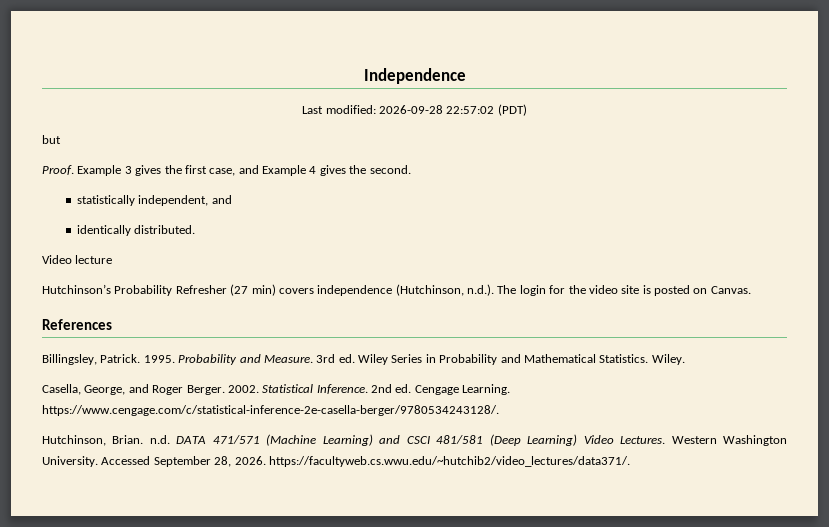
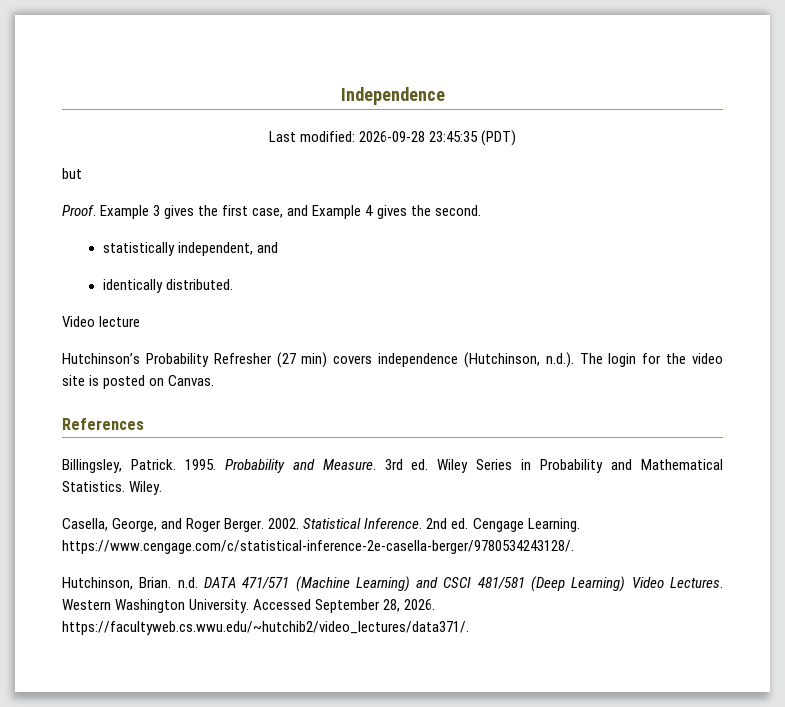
[446,106,495,114] 22:57:02 -> [429,131,479,142] 23:45:35

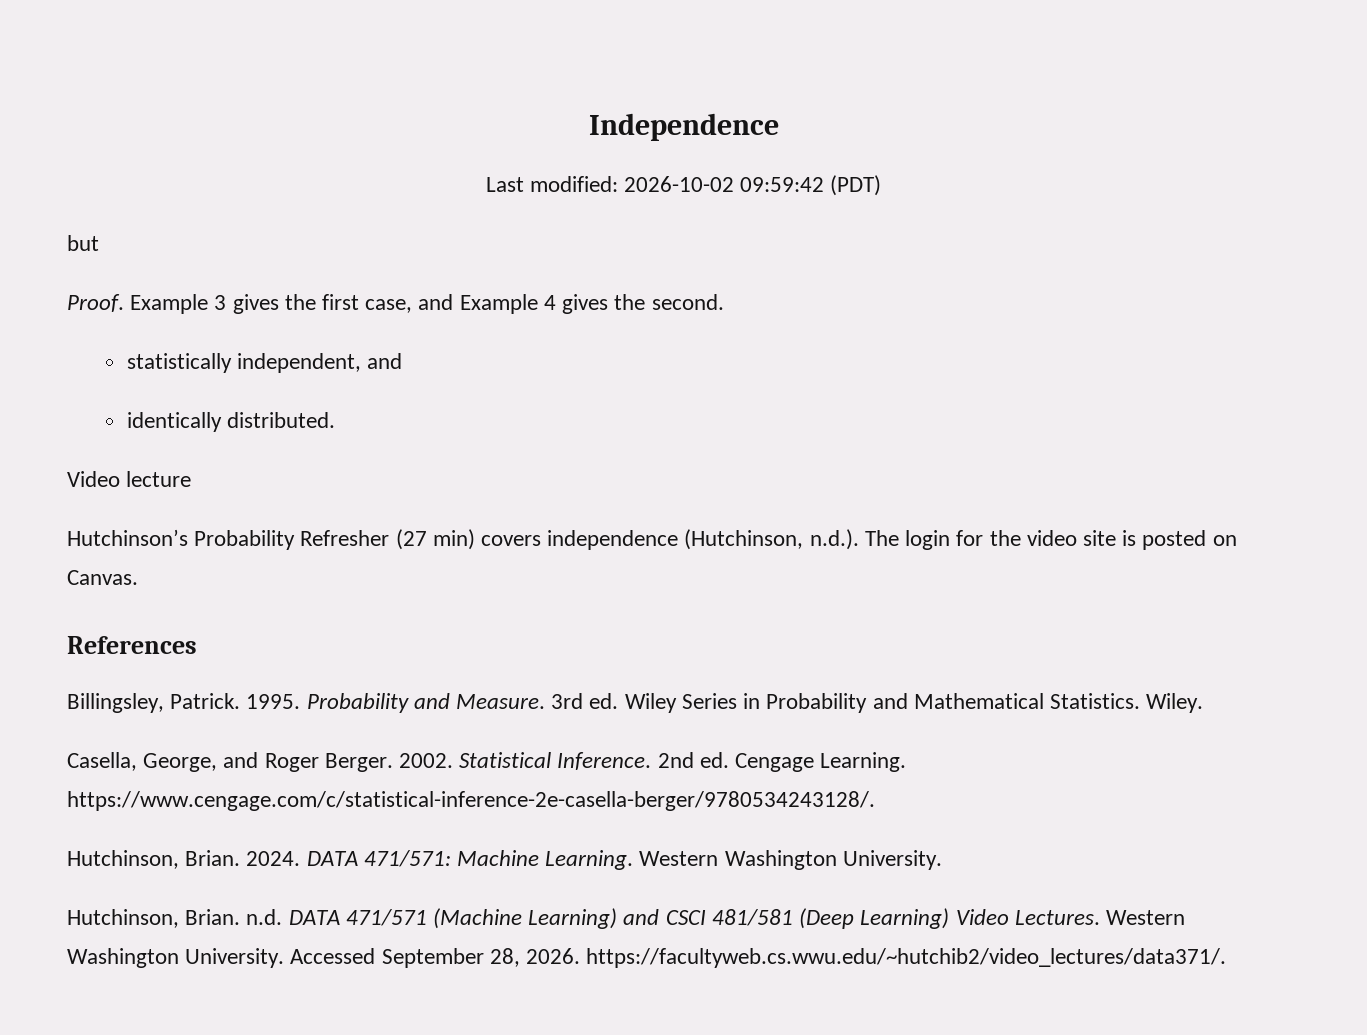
[359,131,479,142] 2026-09-28 23:45:35 -> [624,176,825,192] 2026-10-02 09:59:42
(574, 547) none -> [67,850,942,870] // Hutchinson, Brian. 2024. DATA 471/571: Machine Learning. Western Washington University.

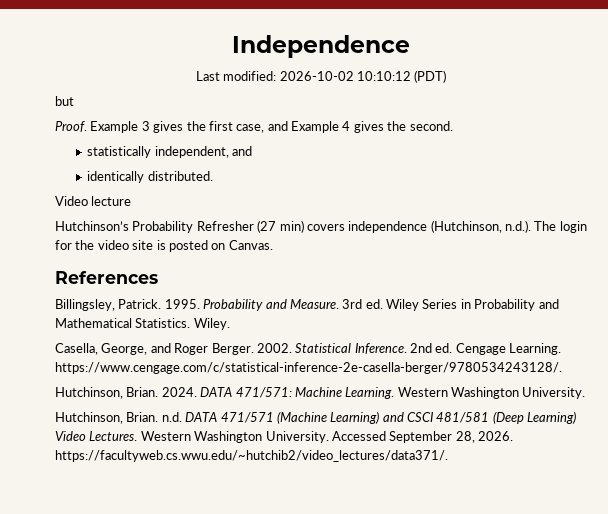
[740,177,825,192] 09:59:42 -> [356,71,411,81] 10:10:12

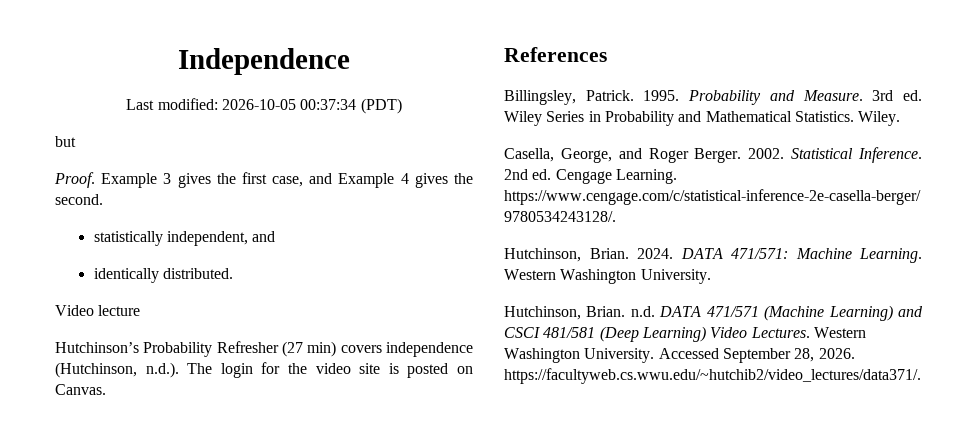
[279,71,411,81] 2026-10-02 10:10:12 -> [222,99,357,110] 2026-10-05 00:37:34

